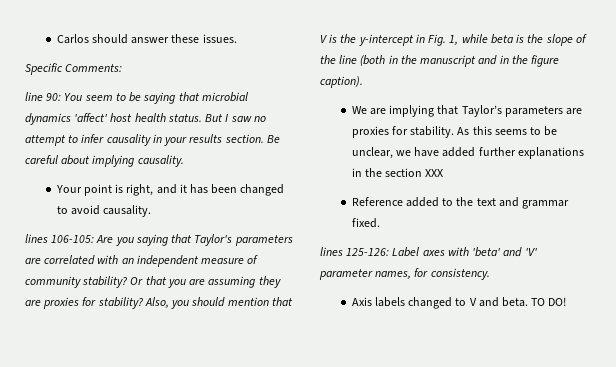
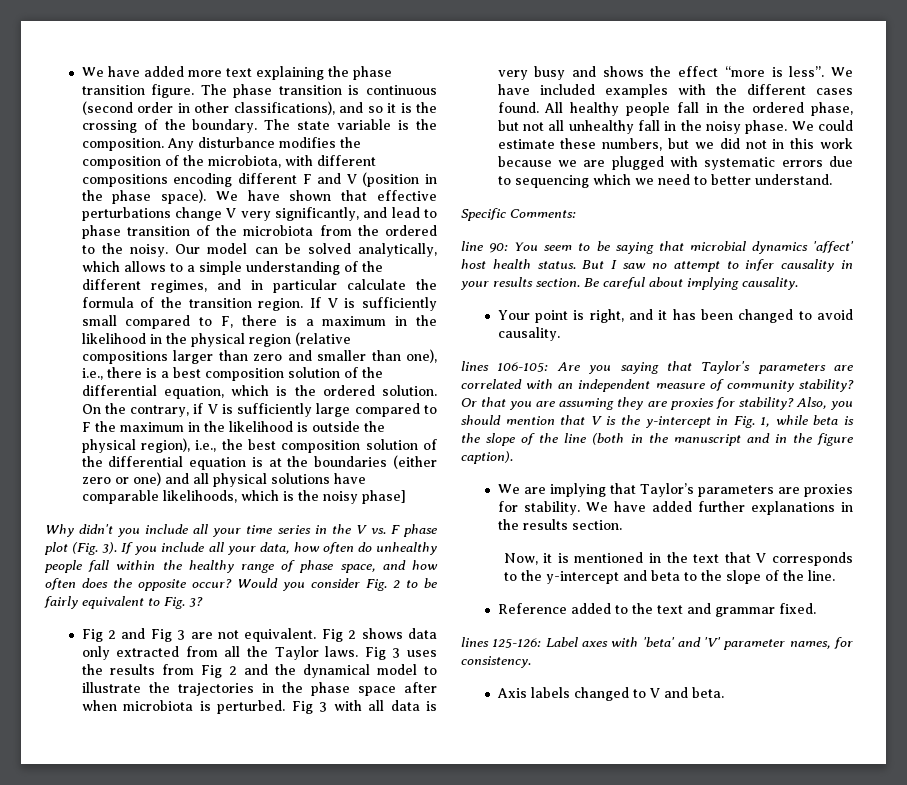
[56,34,237,44] Carlos should answer these issues. -> [81,66,392,80] [81,84,437,98] [81,101,437,115] [81,119,437,133] [81,137,361,151] [81,155,376,169] [81,172,437,187] [81,189,437,204] [81,207,437,221] [81,225,437,239] [81,243,437,257] [81,261,383,275] [81,279,437,293] [81,297,438,311] [81,315,437,329] [81,332,351,347] [81,349,437,364] [81,367,383,381] [81,385,437,399] [81,403,437,417] [81,421,385,432] [81,438,437,453] [81,455,437,470] [81,472,366,487] [81,490,406,504] [45,524,438,537] [44,542,437,555] [44,560,438,573] [45,578,437,591] [44,596,203,609] [81,628,438,642] [81,646,437,660] [81,664,437,678] [81,682,437,696] [81,700,437,714] [497,66,853,80] [497,84,853,98] [497,102,853,116] [497,120,853,134] [497,138,853,151] [497,156,853,170] [497,174,832,188] We have added more text explaining the phase transition figure. The phase transition is continuous (second order in other classifications), and so it is the crossing of the boundary. The state variable is the composition. Any disturbance modifies the composition of the microbiota, with different compositions encoding different F and V (position in the phase space). We have shown that effective perturbations change V very significantly, and lead to phase transition of the microbiota from the ordered to the noisy. Our model can be solved analytically, which allows to a simple understanding of the different regimes, and in particular calculate the formula of the transition region. If V is sufficiently small compared to F, there is a maximum in the likelihood in the physical region (relative compositions larger than zero and smaller than one), i.e., there is a best composition solution of the differential equation, which is the ordered solution. On the contrary, if V is sufficiently large compared to F the maximum in the likelihood is outside the physical region), i.e., the best composition solution of the differential equation is at the boundaries (either zero or one) and all physical solutions have comparable likelihoods, which is the noisy phase] // Why didn't you include all your time series in the V vs. F phase plot (Fig. 3). If you include all your data, how often do unhealthy people fall within the healthy range of phase space, and how often does the opposite occur? Would you consider Fig. 2 to be fairly equivalent to Fig. 3? // Fig 2 and Fig 3 are not equivalent. Fig 2 shows data only extracted from all the Taylor laws. Fig 3 uses the results from Fig 2 and the dynamical model to illustrate the trajectories in the phase space after when microbiota is perturbed. Fig 3 with all data is very busy and shows the effect “more is less”. We have included examples with the different cases found. All healthy people fall in the ordered phase, but not all unhealthy fall in the noisy phase. We could estimate these numbers, but we did not in this work because we are plugged with systematic errors due to sequencing which we need to better understand.
[457,126,558,136] [351,147,411,159] As this seems to be unclear, we -> [585,502,608,512] We
[385,168,444,177] section XXX -> [522,519,622,530] [503,552,853,566] [503,570,835,584] results section. // Now, it is mentioned in the text that V corresponds to the y-intercept and beta to the slope of the line.
[531,297,567,306] TO DO! -> (724, 692) none

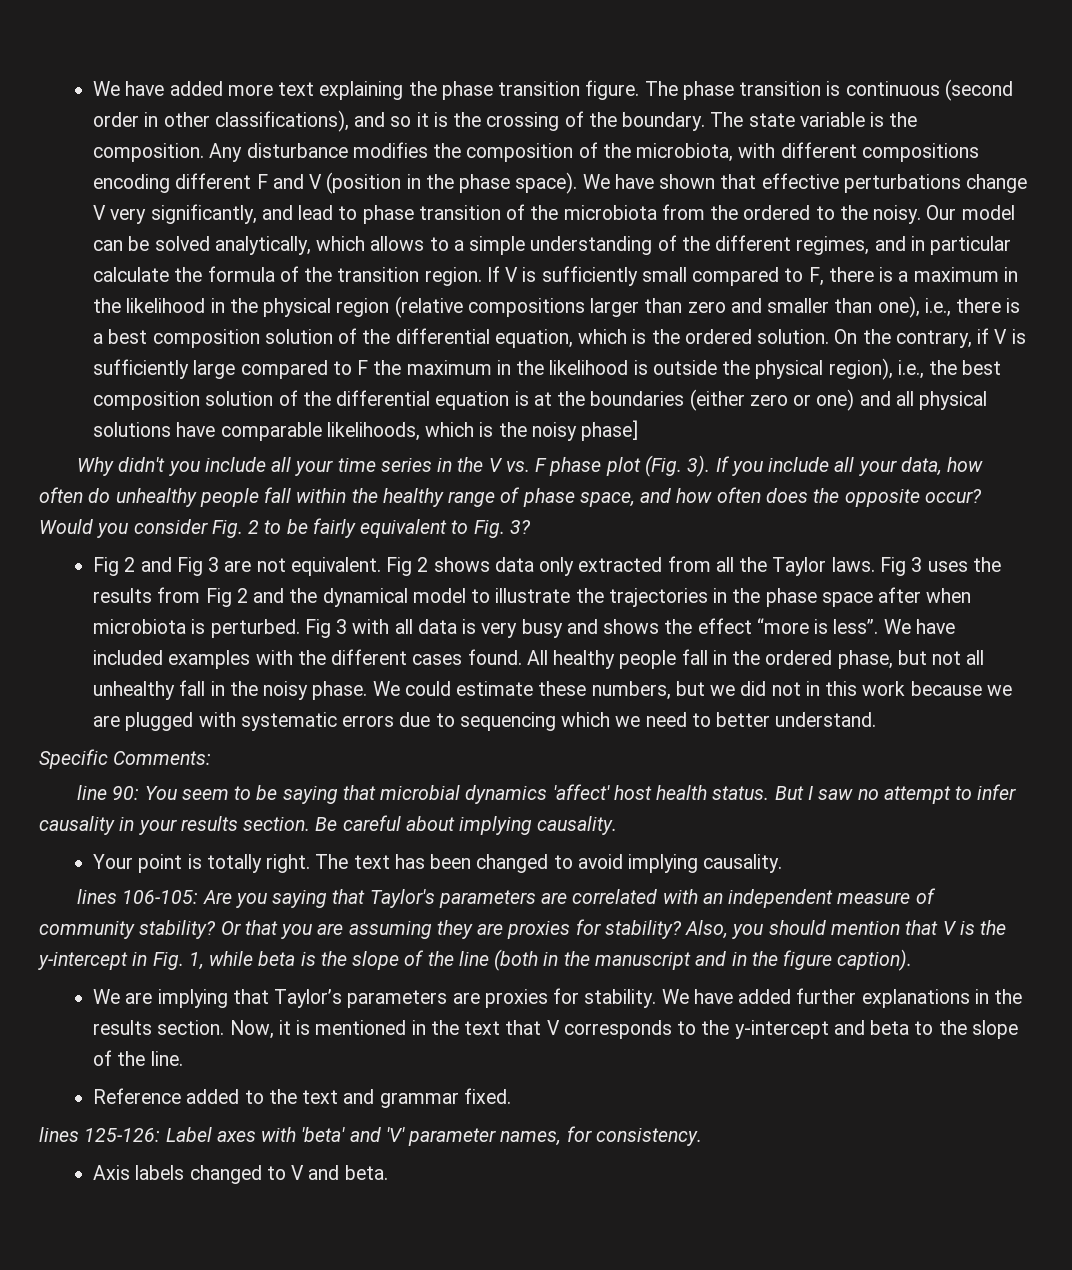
[589,309,668,323] right, and it -> [206,854,390,873] totally right. The text
(853, 314) none -> [628,854,699,873] implying
(622, 525) // -> (225, 1027) none

